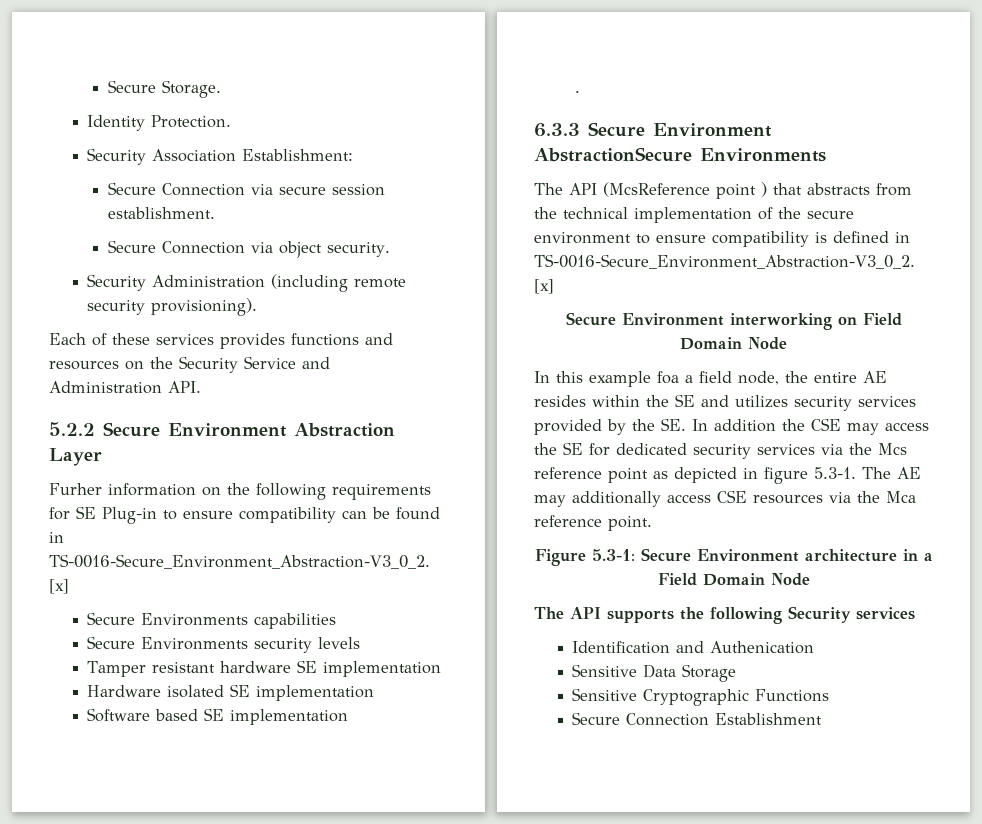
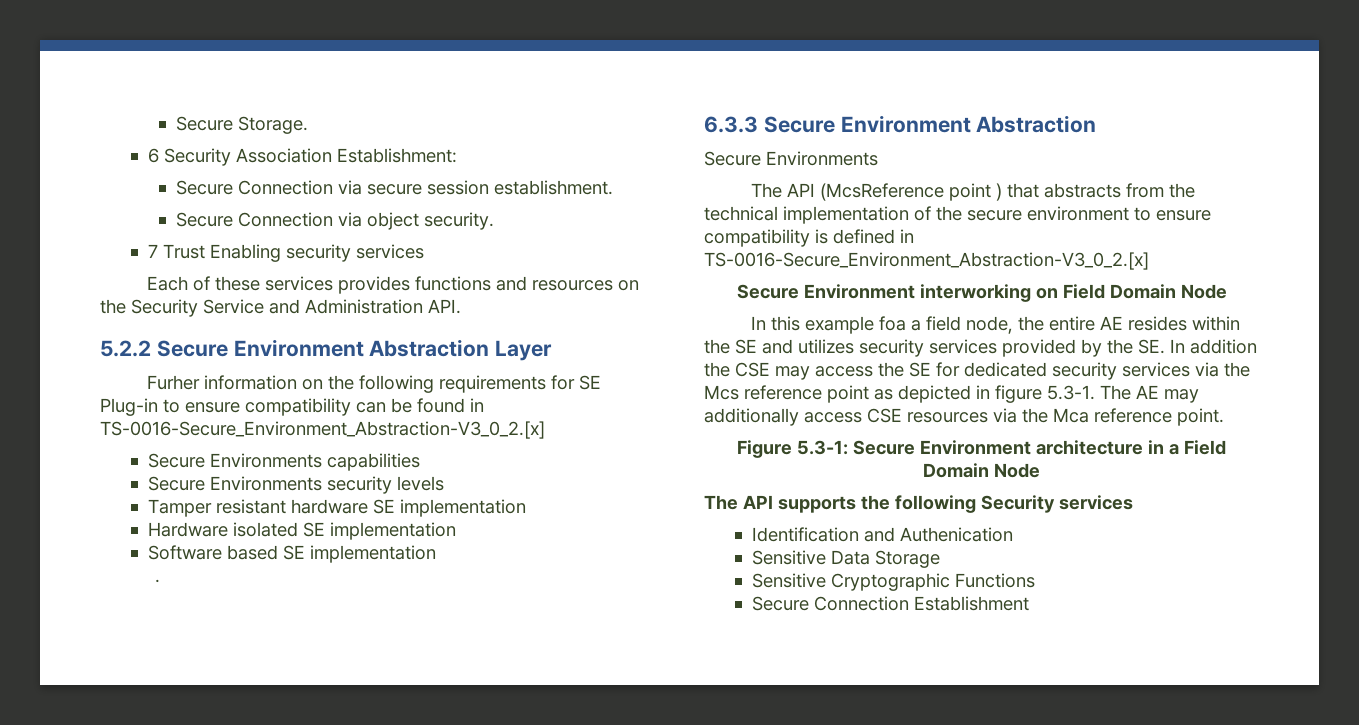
[87,115,232,131] Identity Protection. // -> [148,148,160,163] 6
[87,274,407,292] [87,298,258,316] Security Administration (including remote security provisioning). -> [148,244,425,262] 7 Trust Enabling security services
[534,147,692,162] AbstractionSecure -> [976,115,1097,133] [704,151,761,166] Abstraction // Secure

